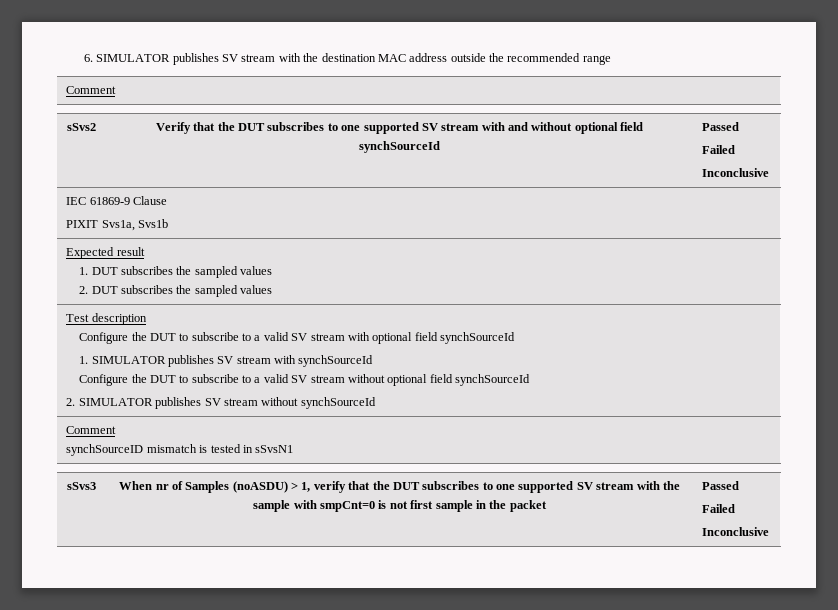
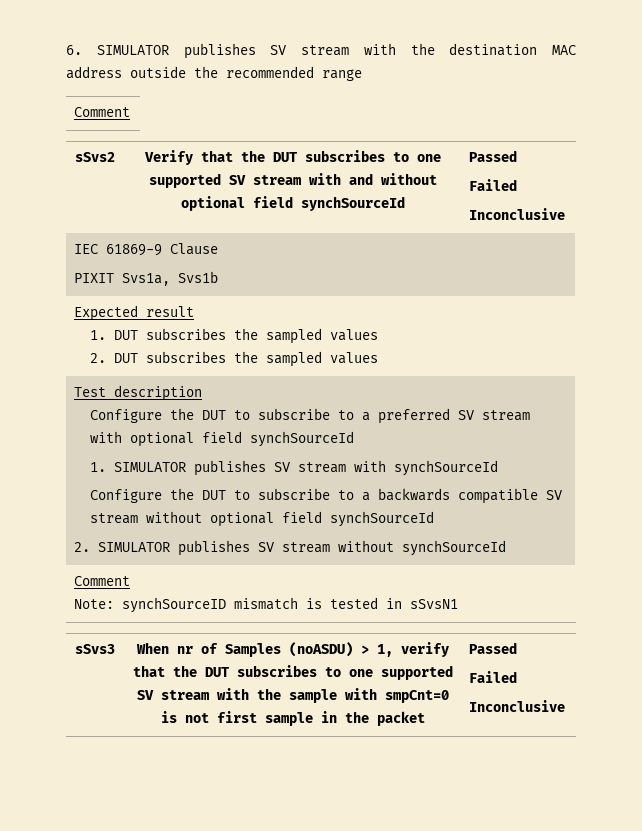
[263,332,289,341] valid -> [378,408,451,424] preferred
[263,374,289,383] valid -> [378,488,539,504] backwards compatible
(117, 430) none -> [74,599,115,609] Note:

